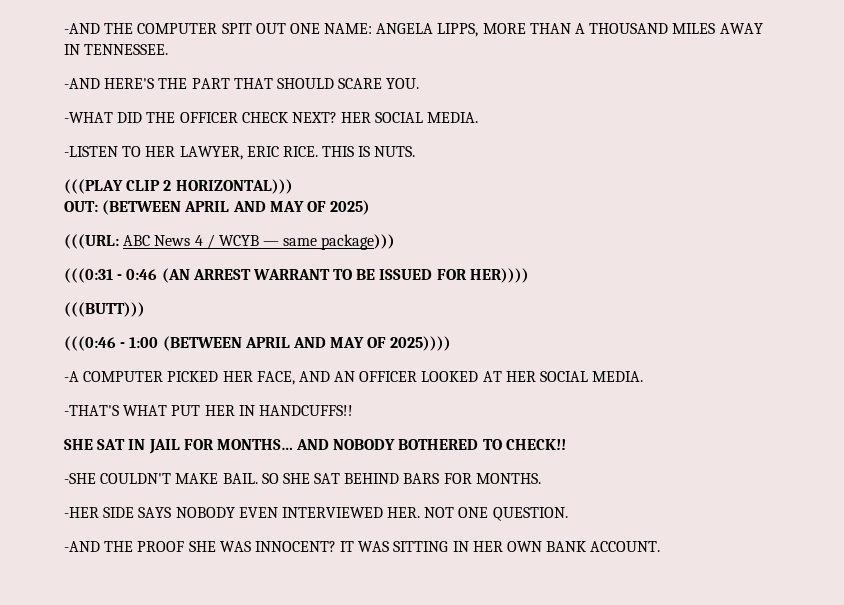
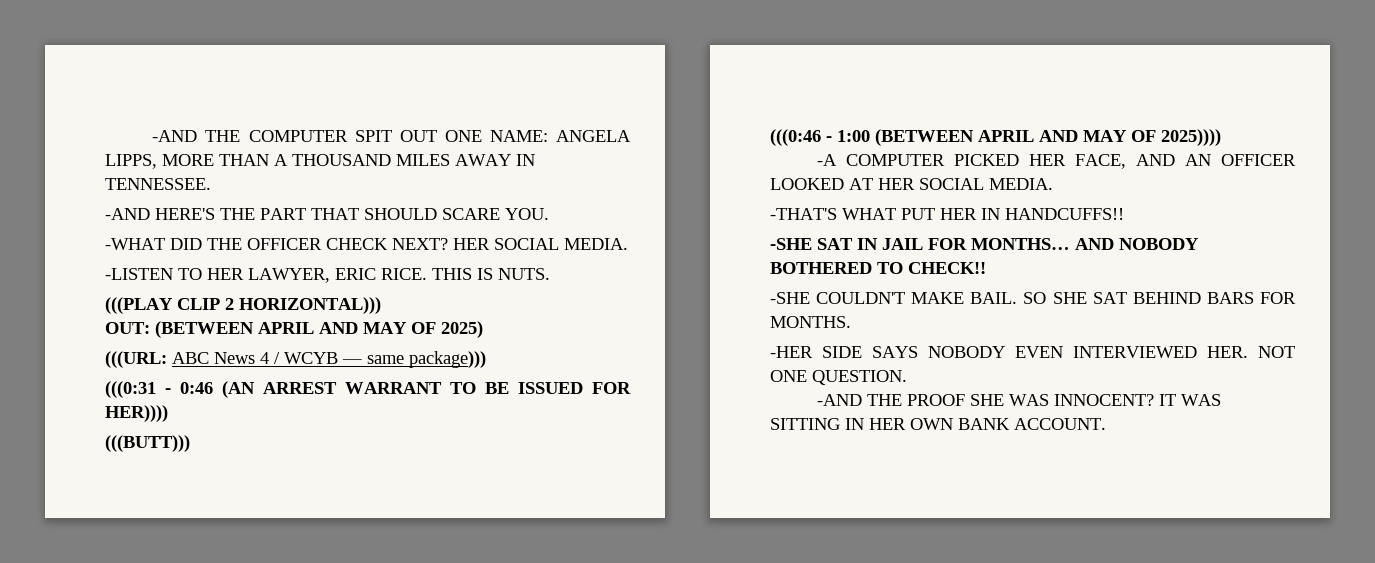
[64,439,93,450] SHE -> [770,238,812,250] -SHE

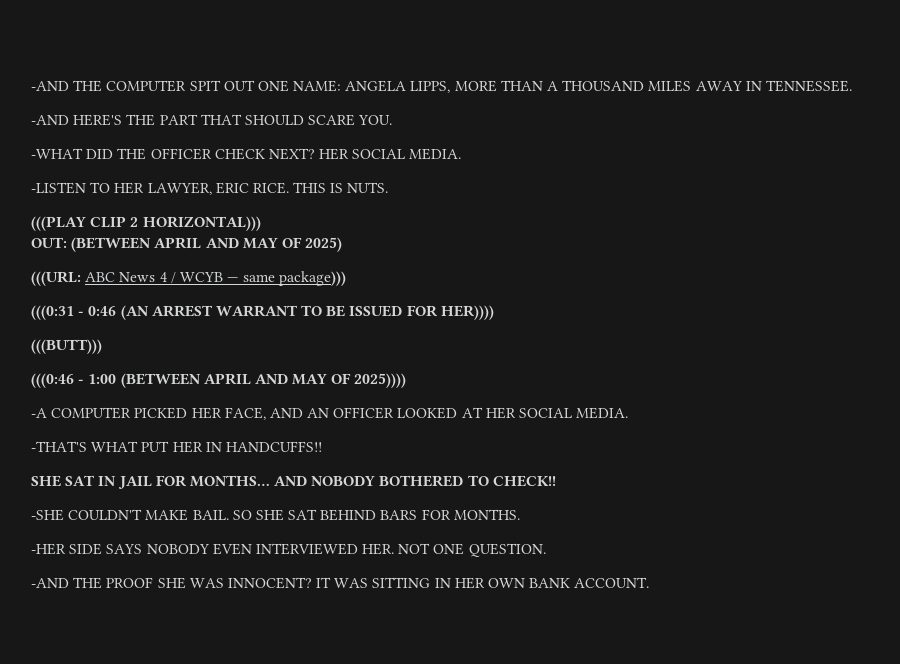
[770,238,812,250] -SHE -> [31,475,61,487] SHE

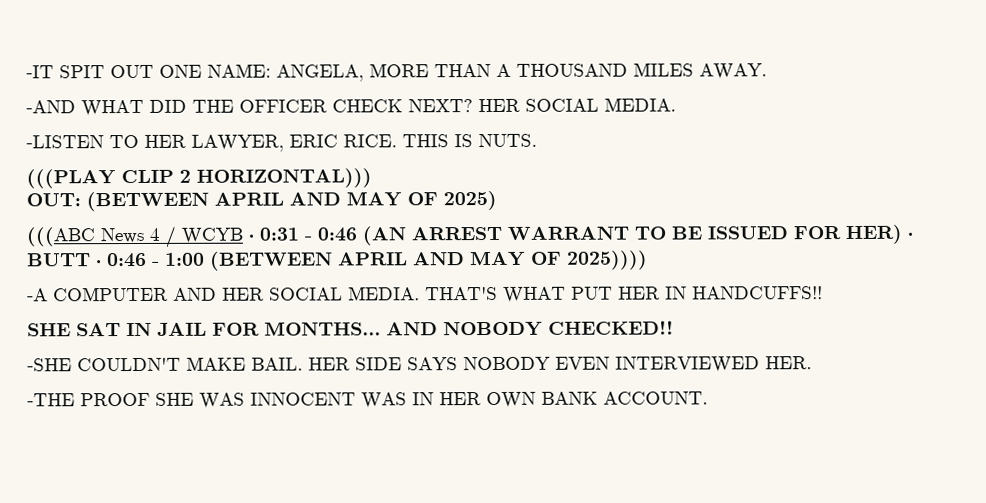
[31,80,187,92] -AND THE COMPUTER -> [26,65,54,79] -IT
[345,80,451,93] ANGELA LIPPS, -> [276,64,364,82] ANGELA,
[695,80,852,92] [31,114,393,126] [31,148,83,159] AWAY IN TENNESSEE. // -AND HERE'S THE PART THAT SHOULD SCARE YOU. // -WHAT -> [699,63,767,80] [26,99,144,117] AWAY. // -AND WHAT
[31,271,116,286] (((URL: ABC -> [26,227,95,247] (((ABC
[227,271,347,286] [31,305,74,320] — same package))) // (((0:31 -> [248,227,299,241] · 0:31
[440,305,494,320] [31,339,102,354] [31,373,74,388] HER)))) // (((BUTT))) // (((0:46 -> [845,224,913,245] [27,252,147,268] HER) · BUTT · 0:46
[134,407,629,420] [31,441,87,452] PICKED HER FACE, AND AN OFFICER LOOKED AT HER SOCIAL MEDIA. // -THAT'S -> [173,286,498,301] AND HER SOCIAL MEDIA. THAT'S
[379,475,556,487] BOTHERED TO CHECK!! -> [548,320,674,335] CHECKED!!
[232,509,520,521] [31,543,66,555] SO SHE SAT BEHIND BARS FOR MONTHS. // -HER -> [308,357,350,371] HER
[398,543,546,557] [31,577,431,589] NOT ONE QUESTION. // -AND THE PROOF SHE WAS INNOCENT? IT WAS SITTING -> [27,392,407,409] // -THE PROOF SHE WAS INNOCENT WAS

